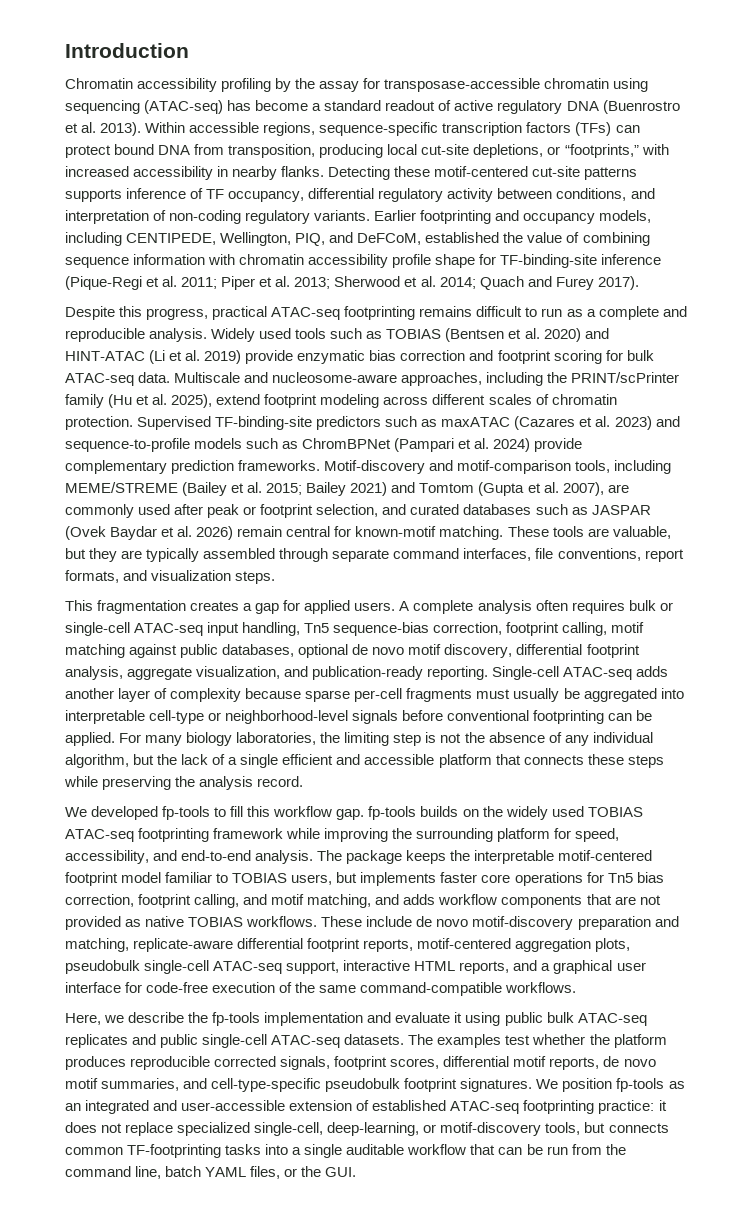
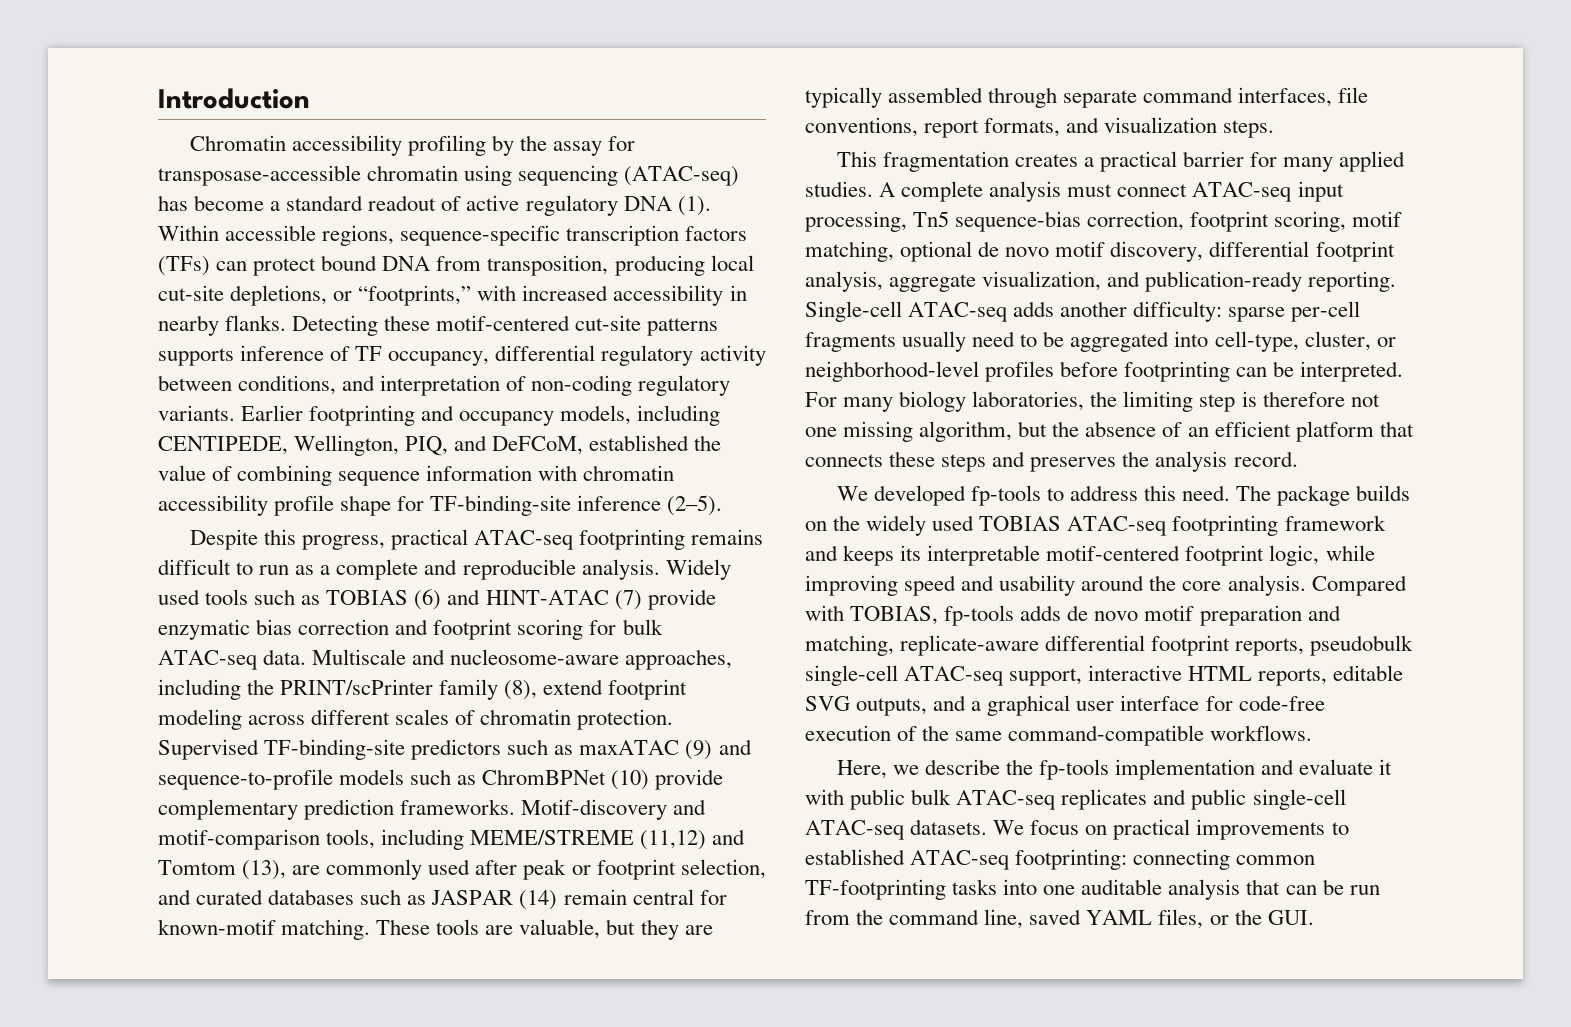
[602,100,680,114] [65,122,142,136] (Buenrostro et al. 2013). -> [677,196,711,216] (1).
[65,276,639,290] (Pique-Regi et al. 2011; Piper et al. 2013; Sherwood et al. 2014; Quach and Furey 2017). -> [667,495,723,516] (2–5).
[445,328,609,342] [65,350,242,364] (Bentsen et al. 2020) and HINT-ATAC (Li et al. 2019) -> [414,589,642,610] (6) and HINT-ATAC (7)
[108,394,213,408] (Hu et al. 2025), -> [504,680,538,700] (8),
[514,416,652,430] (Cazares et al. 2023) -> [685,740,713,760] (9)
[394,438,531,452] (Pampari et al. 2024) -> [611,770,650,790] (10)
[182,482,604,496] (Bailey et al. 2015; Bailey 2021) and Tomtom (Gupta et al. 2007), -> [640,829,746,850] [158,860,287,880] (11,12) and Tomtom (13),
[65,526,234,540] (Ovek Baydar et al. 2026) -> [519,890,558,910] (14)
[255,600,673,614] [65,622,130,636] gap for applied users. A complete analysis often requires bulk or single-cell -> [1099,151,1406,172] [805,181,1188,202] practical barrier for many applied studies. A complete analysis must connect
[242,622,301,636] handling, -> [805,211,907,232] processing,
[562,622,645,636] [65,644,295,658] calling, motif matching against public databases, -> [1274,211,1403,232] [805,241,894,262] scoring, motif matching,
[118,688,684,702] [65,710,530,724] layer of complexity because sparse per-cell fragments must usually be aggregated into interpretable cell-type or neighborhood-level signals before conventional -> [1133,301,1361,322] [805,331,1396,352] [805,361,1119,382] difficulty: sparse per-cell fragments usually need to be aggregated into cell-type, cluster, or neighborhood-level profiles before
[65,732,115,746] applied. -> [1300,361,1404,382] interpreted.
[440,732,653,746] [65,754,435,768] not the absence of any individual algorithm, but the lack of a single efficient and accessible -> [1262,391,1380,407] [805,421,1291,442] therefore not one missing algorithm, but the absence of an efficient
[64,776,172,790] while preserving -> [992,451,1117,472] and preserves
[230,806,417,820] fill this workflow gap. fp-tools -> [1069,485,1351,506] address this need. The package
[286,828,620,842] [65,850,653,864] [65,872,664,886] [65,894,661,908] [65,916,574,930] while improving the surrounding platform for speed, accessibility, and end-to-end analysis. The package keeps the interpretable motif-centered footprint model familiar to TOBIAS users, but implements faster core operations for Tn5 bias correction, footprint calling, and motif matching, and adds workflow components that are not provided as native TOBIAS workflows. These include de novo motif-discovery -> [805,545,1375,566] [805,575,1407,596] [805,605,1195,626] and keeps its interpretable motif-centered footprint logic, while improving speed and usability around the core analysis. Compared with TOBIAS, fp-tools adds de novo motif
[417,938,631,952] motif-centered aggregation plots, -> (1305, 647) none
(510, 967) none -> [1333,665,1404,681] [805,696,928,716] editable SVG outputs,
[465,1012,501,1026] using -> [805,789,844,805] with
[408,1034,667,1048] [65,1056,656,1070] [65,1078,685,1092] [65,1100,667,1114] [65,1122,669,1136] [65,1144,467,1158] The examples test whether the platform produces reproducible corrected signals, footprint scores, differential motif reports, de novo motif summaries, and cell-type-specific pseudobulk footprint signatures. We position fp-tools as an integrated and user-accessible extension of established ATAC-seq footprinting practice: it does not replace specialized single-cell, deep-learning, or motif-discovery tools, but connects common TF-footprinting tasks into a single auditable workflow -> [993,819,1349,840] [805,849,1316,870] [805,879,1241,900] We focus on practical improvements to established ATAC-seq footprinting: connecting common TF-footprinting tasks into one auditable analysis
[165,1166,202,1177] batch -> [1029,909,1082,925] saved

